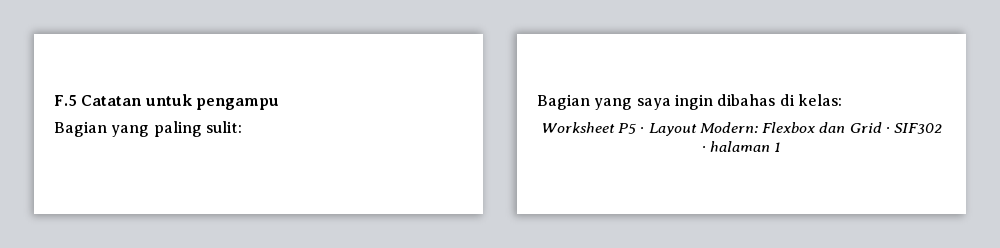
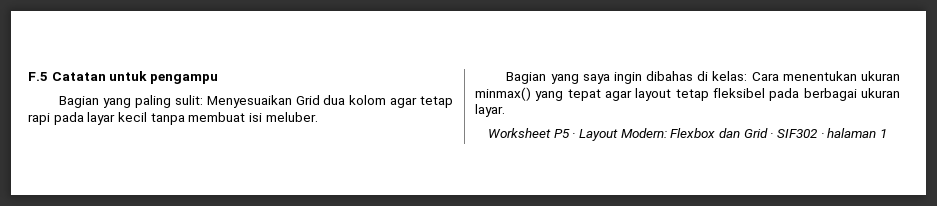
(242, 127) none -> [206,95,453,108] [28,112,318,125] Menyesuaikan Grid dua kolom agar tetap rapi pada layar kecil tanpa membuat isi meluber.
(842, 100) none -> [751,71,900,81] [475,87,900,101] [475,104,505,117] Cara menentukan ukuran minmax() yang tepat agar layout tetap fleksibel pada berbagai ukuran layar.

